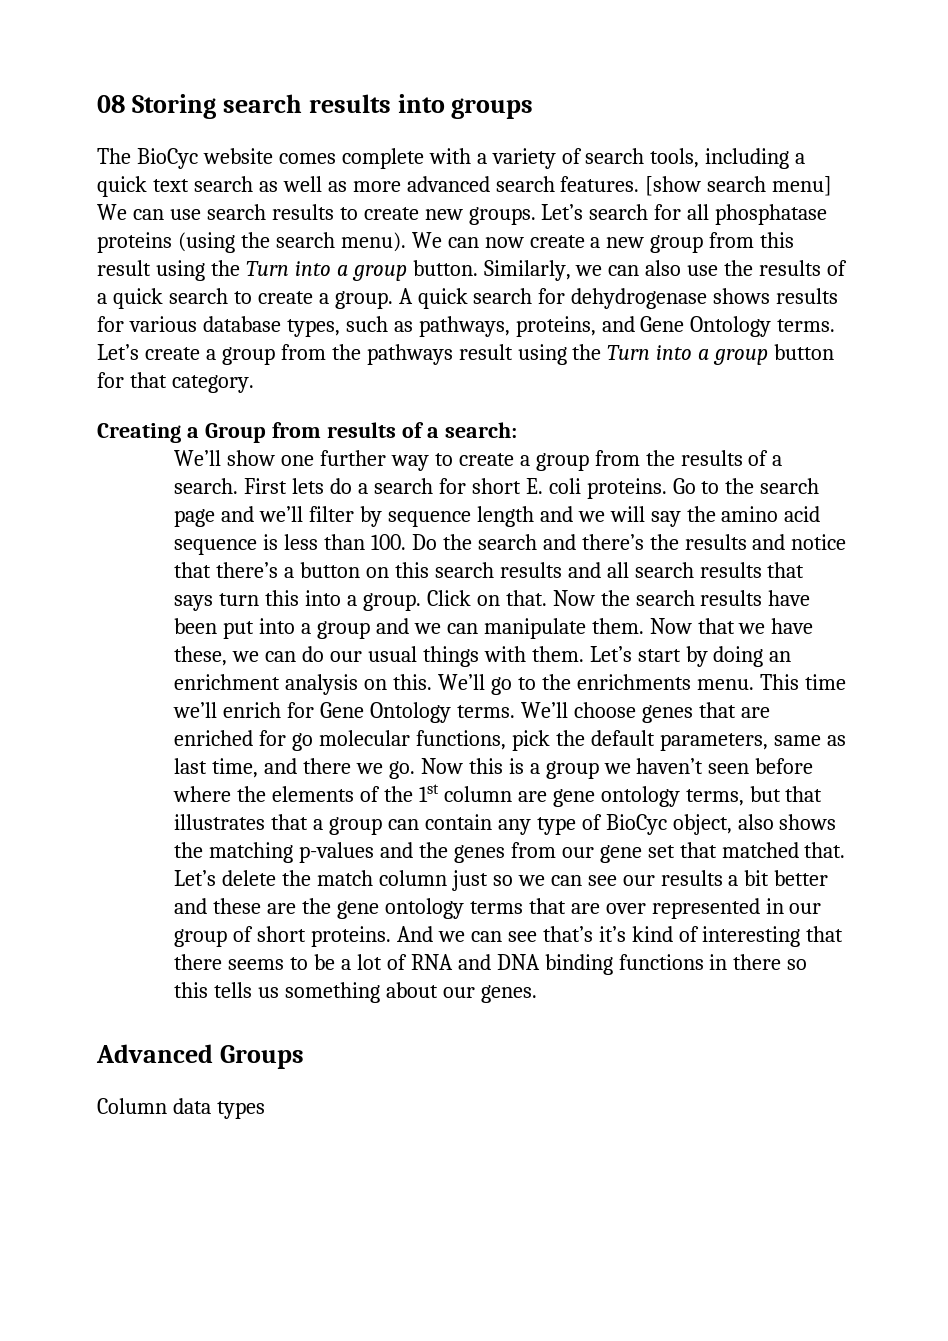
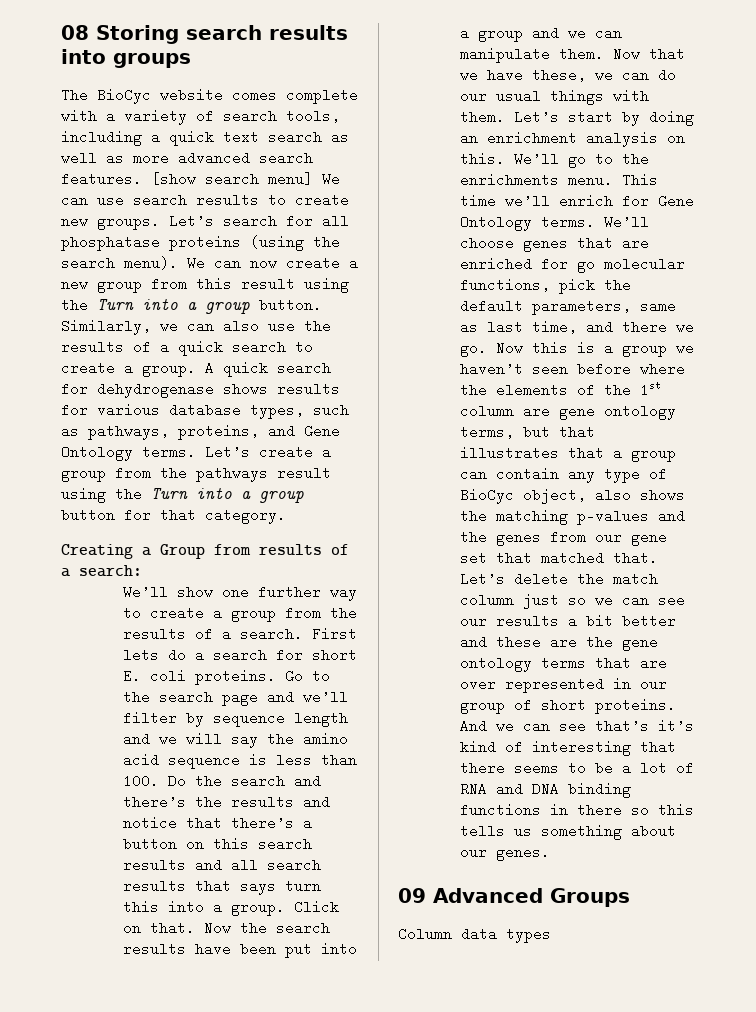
(537, 994) none -> [398,888,426,903] 09

